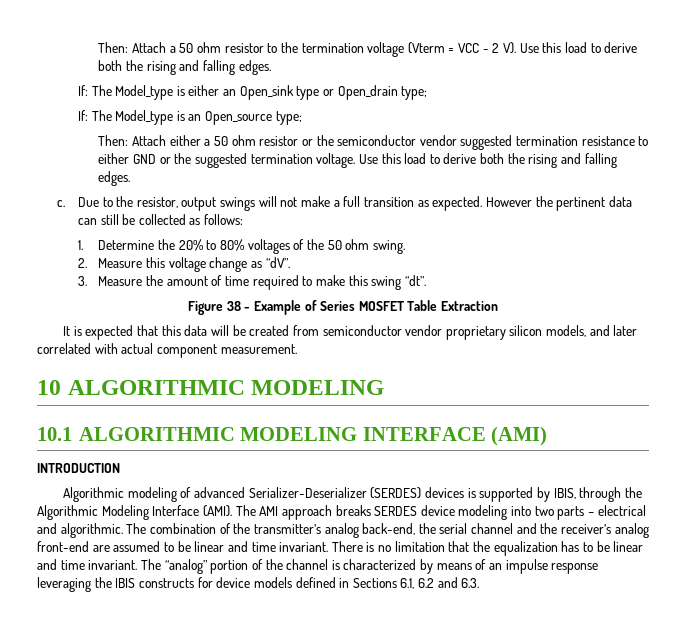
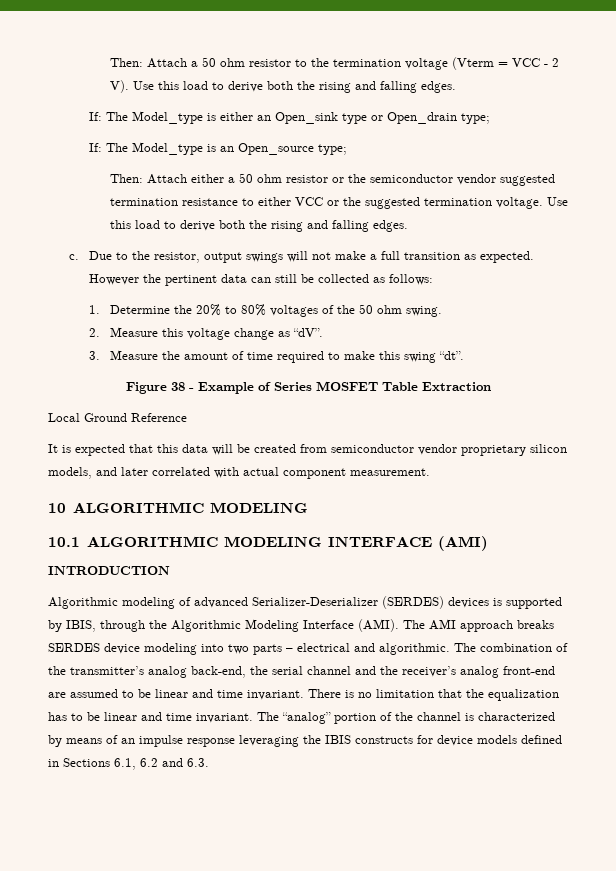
[133,154,157,164] GND -> [294,197,323,206] VCC
(499, 306) none -> [48,413,187,422] // Local Ground Reference

